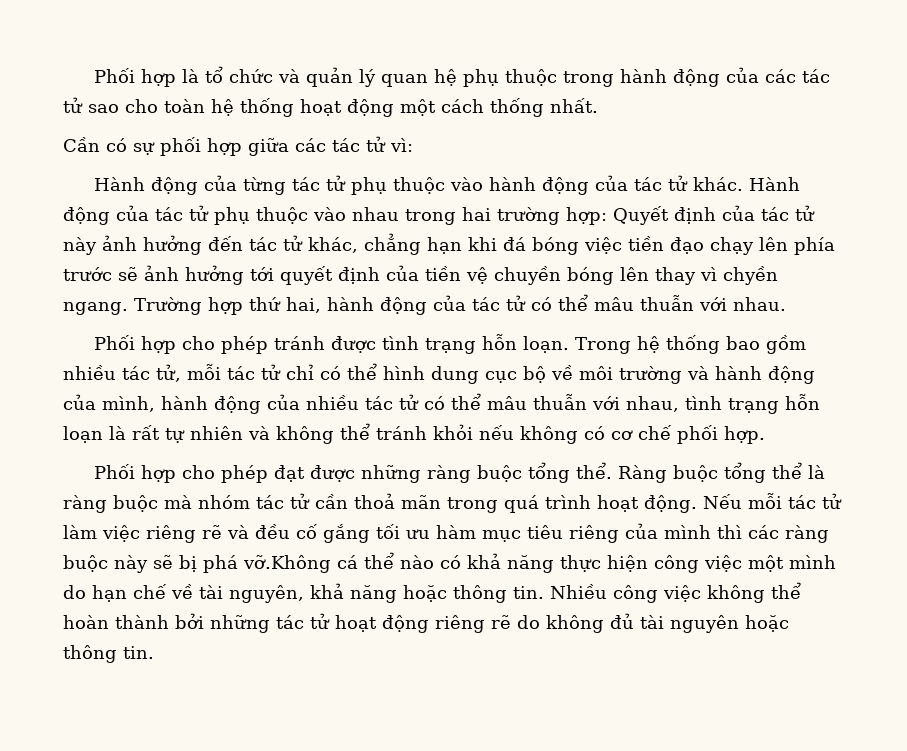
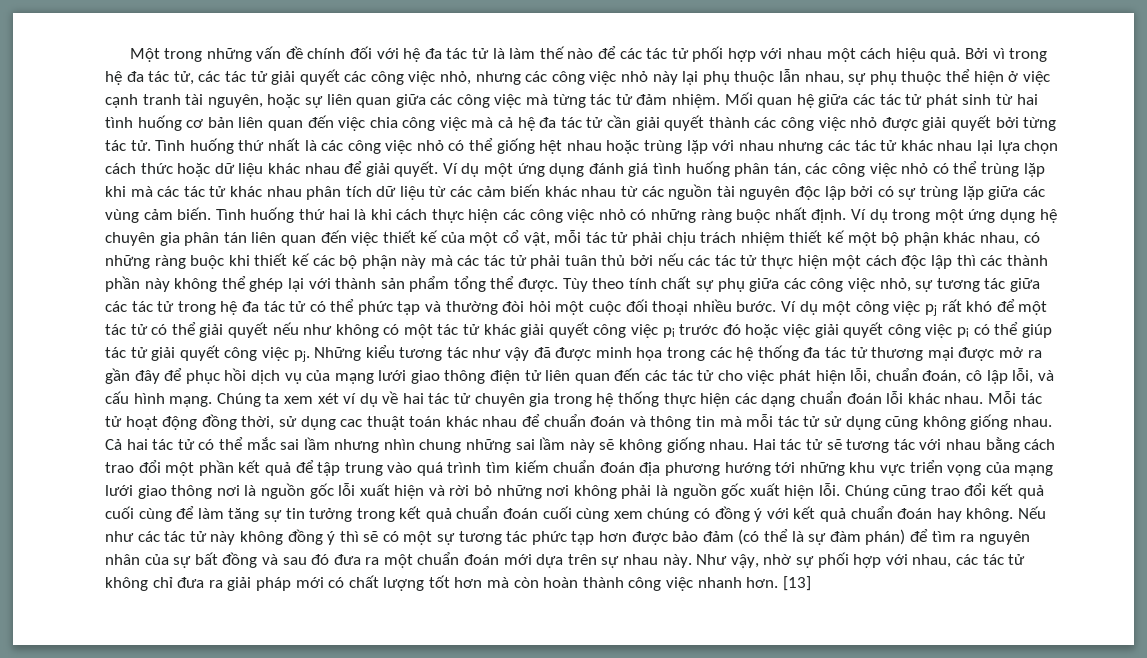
[94,66,831,87] [63,97,598,117] [63,136,413,156] [94,175,801,195] [63,205,815,225] [63,233,835,255] [63,265,778,285] [63,294,786,315] [94,334,807,354] [63,363,815,384] [63,393,820,414] [63,423,765,444] [94,462,826,483] [63,493,842,513] [63,523,829,543] [63,552,836,573] [63,582,801,603] [63,613,789,633] [63,645,154,663] Phối hợp là tổ chức và quản lý quan hệ phụ thuộc trong hành động của các tác tử sao cho toàn hệ thống hoạt động một cách thống nhất. // Cần có sự phối hợp giữa các tác tử vì: // Hành động của từng tác tử phụ thuộc vào hành động của tác tử khác. Hành động của tác tử phụ thuộc vào nhau trong hai trường hợp: Quyết định của tác tử này ảnh hưởng đến tác tử khác, chẳng hạn khi đá bóng việc tiền đạo chạy lên phía trước sẽ ảnh hưởng tới quyết định của tiền vệ chuyền bóng lên thay vì chyền ngang. Trường hợp thứ hai, hành động của tác tử có thể mâu thuẫn với nhau. // Phối hợp cho phép tránh được tình trạng hỗn loạn. Trong hệ thống bao gồm nhiều tác tử, mỗi tác tử chỉ có thể hình dung cục bộ về môi trường và hành động của mình, hành động của nhiều tác tử có thể mâu thuẫn với nhau, tình trạng hỗn loạn là rất tự nhiên và không thể tránh khỏi nếu không có cơ chế phối hợp. // Phối hợp cho phép đạt được những ràng buộc tổng thể. Ràng buộc tổng thể là ràng buộc mà nhóm tác tử cần thoả mãn trong quá trình hoạt động. Nếu mỗi tác tử làm việc riêng rẽ và đều cố gắng tối ưu hàm mục tiêu riêng của mình thì các ràng buộc này sẽ bị phá vỡ.Không cá thể nào có khả năng thực hiện công việc một mình do hạn chế về tài nguyên, khả năng hoặc thông tin. Nhiều công việc không thể hoàn thành bởi những tác tử hoạt động riêng rẽ do không đủ tài nguyên hoặc thông tin. -> [129,46,1048,62] [105,69,1050,85] [105,92,1038,108] [105,115,1057,131] [105,138,1059,154] [105,161,1045,177] [105,184,1045,200] [105,207,1057,223] [105,230,1040,246] [105,253,1048,269] [105,276,1040,292] [105,299,1048,316] [105,322,1052,338] [105,345,1042,362] [105,368,1054,384] [105,391,1042,407] [105,414,1052,430] [105,437,1056,453] [105,460,1054,476] [105,483,1044,499] [105,506,1046,522] [105,529,1030,545] [105,552,1026,568] [105,575,811,591] Một trong những vấn đề chính đối với hệ đa tác tử là làm thế nào để các tác tử phối hợp với nhau một cách hiệu quả. Bởi vì trong hệ đa tác tử, các tác tử giải quyết các công việc nhỏ, nhưng các công việc nhỏ này lại phụ thuộc lẫn nhau, sự phụ thuộc thể hiện ở việc cạnh tranh tài nguyên, hoặc sự liên quan giữa các công việc mà từng tác tử đảm nhiệm. Mối quan hệ giữa các tác tử phát sinh từ hai tình huống cơ bản liên quan đến việc chia công việc mà cả hệ đa tác tử cần giải quyết thành các công việc nhỏ được giải quyết bởi từng tác tử. Tình huống thứ nhất là các công việc nhỏ có thể giống hệt nhau hoặc trùng lặp với nhau nhưng các tác tử khác nhau lại lựa chọn cách thức hoặc dữ liệu khác nhau để giải quyết. Ví dụ một ứng dụng đánh giá tình huống phân tán, các công việc nhỏ có thể trùng lặp khi mà các tác tử khác nhau phân tích dữ liệu từ các cảm biến khác nhau từ các nguồn tài nguyên độc lập bởi có sự trùng lặp giữa các vùng cảm biến. Tình huống thứ hai là khi cách thực hiện các công việc nhỏ có những ràng buộc nhất định. Ví dụ trong một ứng dụng hệ chuyên gia phân tán liên quan đến việc thiết kế của một cổ vật, mỗi tác tử phải chịu trách nhiệm thiết kế một bộ phận khác nhau, có những ràng buộc khi thiết kế các bộ phận này mà các tác tử phải tuân thủ bởi nếu các tác tử thực hiện một cách độc lập thì các thành phần này không thể ghép lại với thành sản phẩm tổng thể được. Tùy theo tính chất sự phụ giữa các công việc nhỏ, sự tương tác giữa các tác tử trong hệ đa tác tử có thể phức tạp và thường đòi hỏi một cuộc đối thoại nhiều bước. Ví dụ một công việc pj rất khó để một tác tử có thể giải quyết nếu như không có một tác tử khác giải quyết công việc pi trước đó hoặc việc giải quyết công việc pi có thể giúp tác tử giải quyết công việc pj. Những kiểu tương tác như vậy đã được minh họa trong các hệ thống đa tác tử thương mại được mở ra gần đây để phục hồi dịch vụ của mạng lưới giao thông điện tử liên quan đến các tác tử cho việc phát hiện lỗi, chuẩn đoán, cô lập lỗi, và cấu hình mạng. Chúng ta xem xét ví dụ về hai tác tử chuyên gia trong hệ thống thực hiện các dạng chuẩn đoán lỗi khác nhau. Mỗi tác tử hoạt động đồng thời, sử dụng cac thuật toán khác nhau để chuẩn đoán và thông tin mà mỗi tác tử sử dụng cũng không giống nhau. Cả hai tác tử có thể mắc sai lầm nhưng nhìn chung những sai lầm này sẽ không giống nhau. Hai tác tử sẽ tương tác với nhau bằng cách trao đổi một phần kết quả để tập trung vào quá trình tìm kiếm chuẩn đoán địa phương hướng tới những khu vực triển vọng của mạng lưới giao thông nơi là nguồn gốc lỗi xuất hiện và rời bỏ những nơi không phải là nguồn gốc xuất hiện lỗi. Chúng cũng trao đổi kết quả cuối cùng để làm tăng sự tin tưởng trong kết quả chuẩn đoán cuối cùng xem chúng có đồng ý với kết quả chuẩn đoán hay không. Nếu như các tác tử này không đồng ý thì sẽ có một sự tương tác phức tạp hơn được bảo đảm (có thể là sự đàm phán) để tìm ra nguyên nhân của sự bất đồng và sau đó đưa ra một chuẩn đoán mới dựa trên sự nhau này. Như vậy, nhờ sự phối hợp với nhau, các tác tử không chỉ đưa ra giải pháp mới có chất lượng tốt hơn mà còn hoàn thành công việc nhanh hơn. [13]

